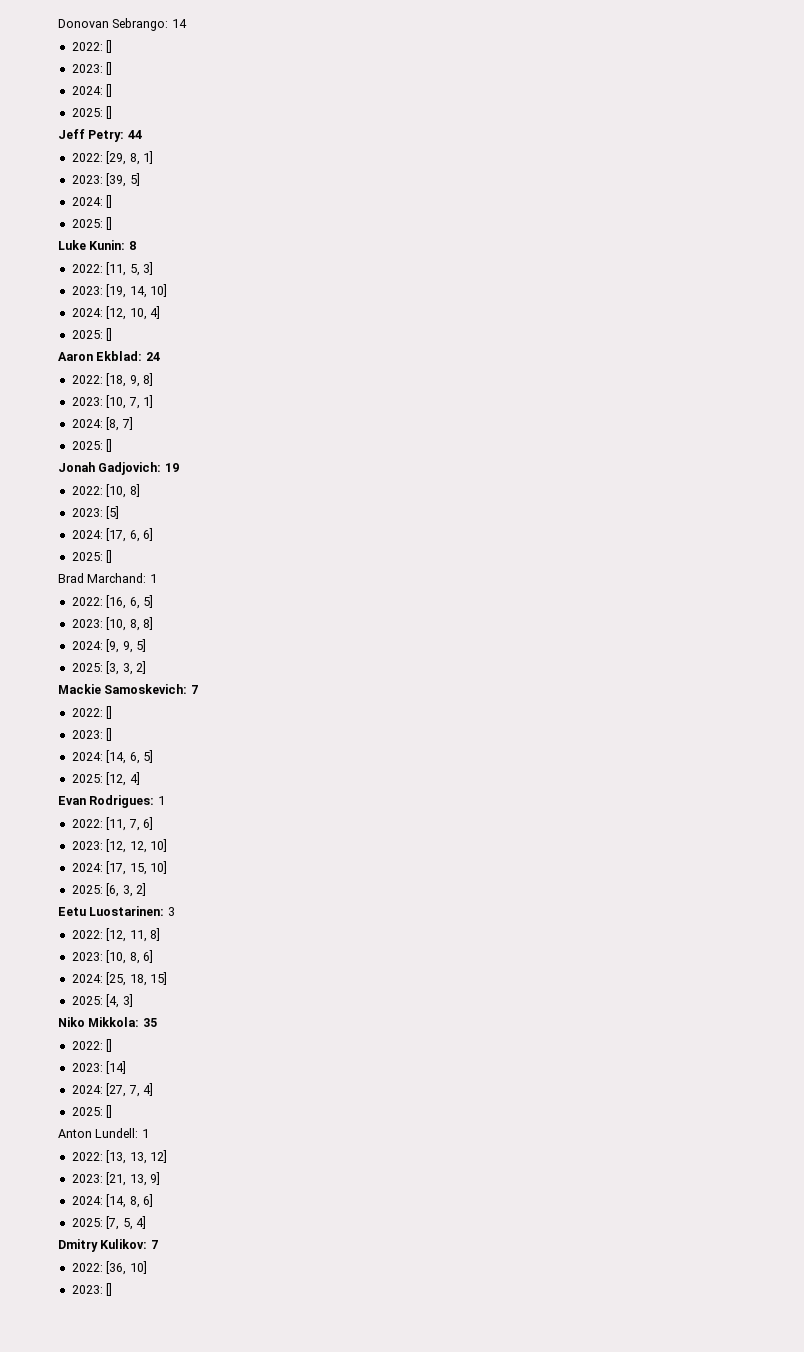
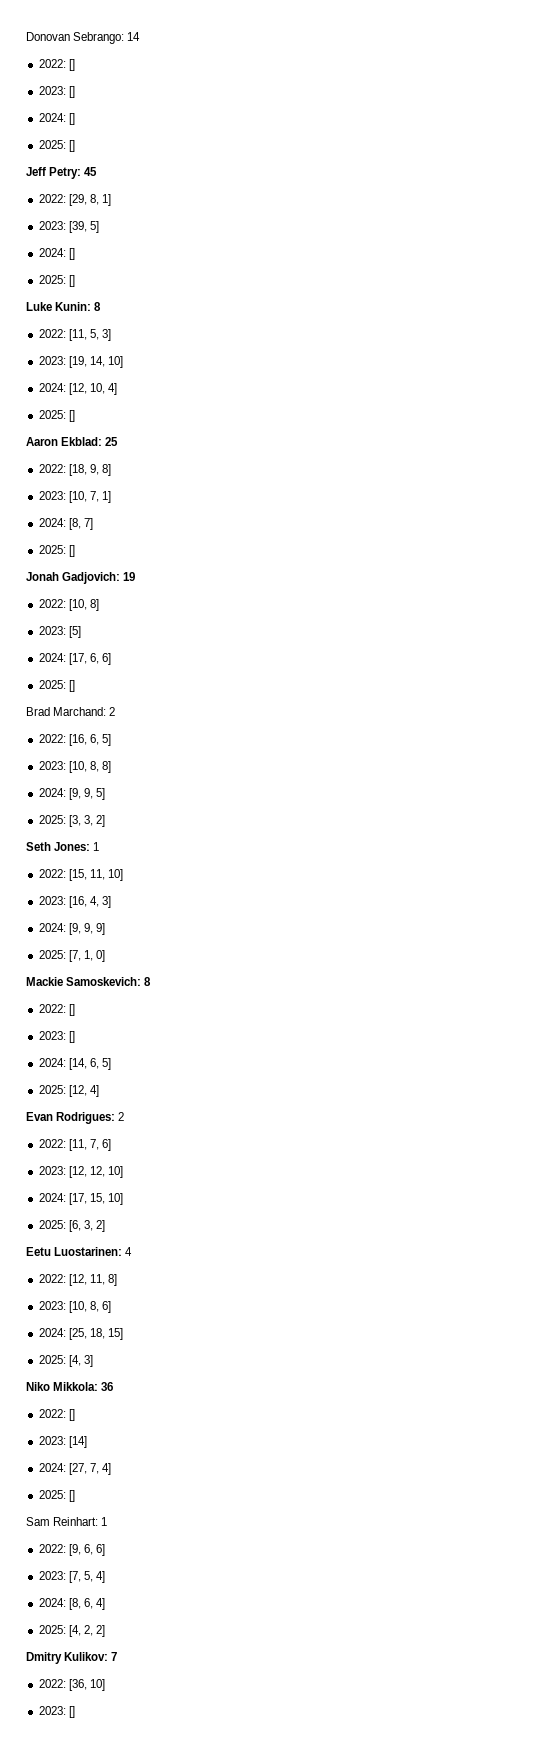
[127,130,142,139] 44 -> [84,167,98,176] 45
[145,352,160,361] 24 -> [105,437,119,446] 25
[149,574,157,583] 1 -> [109,707,116,716] 2
(146, 667) none -> [26,842,100,851] [38,869,123,881] [38,896,111,908] [38,923,105,935] [38,950,105,962] // Seth Jones: 1 // 2022: [15, 11, 10] // 2023: [16, 4, 3] // 2024: [9, 9, 9] // 2025: [7, 1, 0]
[190,685,198,694] 7 -> [144,977,152,986] 8
[157,796,165,805] 1 -> [118,1112,125,1121] 2
[167,907,175,916] 3 -> [125,1247,133,1256] 4
[142,1018,157,1027] 35 -> [101,1382,114,1391] 36
[58,1128,149,1138] [71,1150,167,1164] [71,1172,160,1186] [71,1194,153,1208] [71,1216,146,1230] Anton Lundell: 1 // 2022: [13, 13, 12] // 2023: [21, 13, 9] // 2024: [14, 8, 6] // 2025: [7, 5, 4] -> [26,1517,108,1526] [38,1544,105,1556] [38,1571,105,1583] [38,1598,105,1610] [38,1625,105,1637] Sam Reinhart: 1 // 2022: [9, 6, 6] // 2023: [7, 5, 4] // 2024: [8, 6, 4] // 2025: [4, 2, 2]

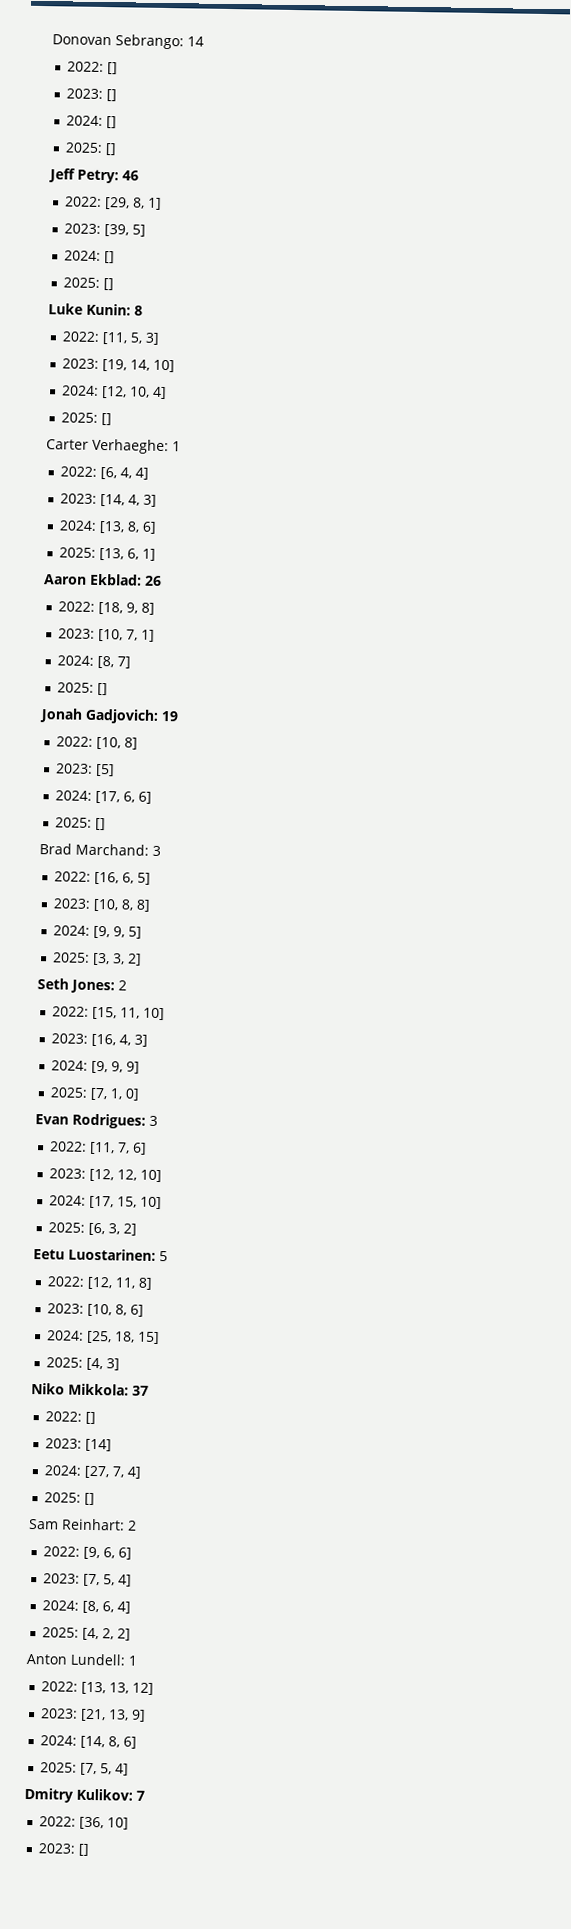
[84,167,98,176] 45 -> [122,170,139,181] 46
(75, 416) none -> [46,438,181,455] [60,466,150,480] [60,493,158,507] [59,520,158,534] [59,547,157,561] // Carter Verhaeghe: 1 // 2022: [6, 4, 4] // 2023: [14, 4, 3] // 2024: [13, 8, 6] // 2025: [13, 6, 1]
[105,437,119,446] 25 -> [144,575,162,586] 26
[109,707,116,716] 2 -> [152,845,161,857] 3
[93,842,100,851] 1 -> [118,980,127,991] 2
[26,977,152,986] [38,1004,75,1016] [38,1031,75,1043] [38,1058,111,1070] [38,1085,99,1097] // Mackie Samoskevich: 8 // 2022: [] // 2023: [] // 2024: [14, 6, 5] // 2025: [12, 4] -> (141, 1094) none
[118,1112,125,1121] 2 -> [149,1115,158,1126] 3
[125,1247,133,1256] 4 -> [159,1251,168,1262] 5
[101,1382,114,1391] 36 -> [132,1385,149,1396] 37
[101,1517,108,1526] 1 -> [127,1520,137,1531] 2
(105, 1631) none -> [26,1653,138,1666] [41,1681,155,1696] [40,1708,147,1722] [40,1735,138,1749] [40,1762,130,1776] // Anton Lundell: 1 // 2022: [13, 13, 12] // 2023: [21, 13, 9] // 2024: [14, 8, 6] // 2025: [7, 5, 4]

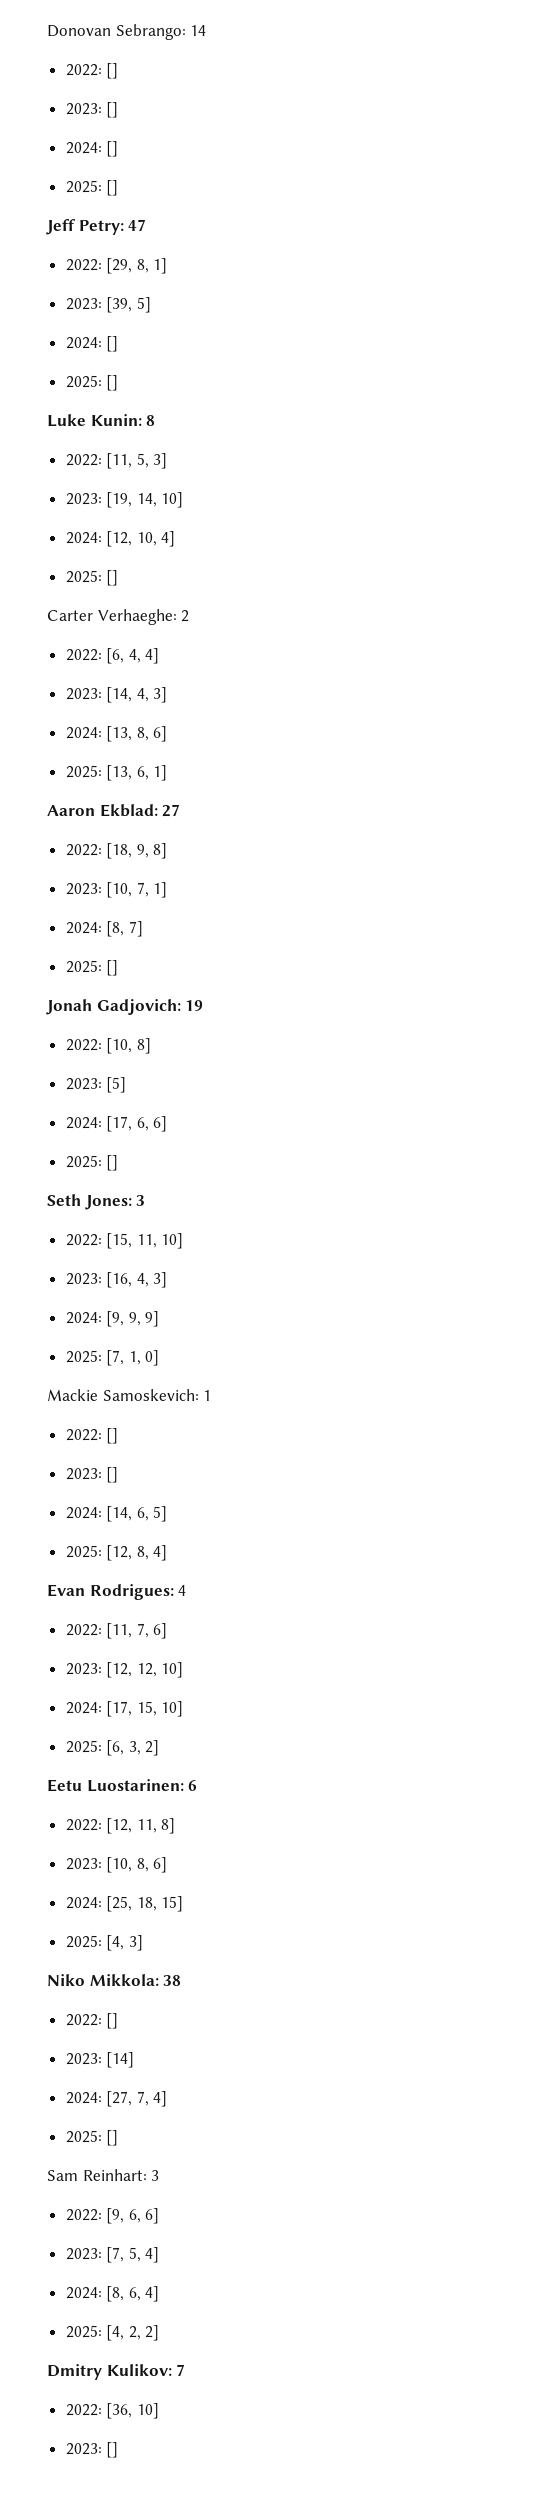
[122,170,139,181] 46 -> [128,219,147,231] 47
[172,441,181,452] 1 -> [181,610,190,622] 2
[144,575,162,586] 26 -> [162,804,181,817] 27
[39,843,161,857] [54,871,152,885] [53,898,152,912] [53,925,143,939] [53,952,143,966] // Brad Marchand: 3 // 2022: [16, 6, 5] // 2023: [10, 8, 8] // 2024: [9, 9, 5] // 2025: [3, 3, 2] -> (119, 1163) none
[118,980,127,991] 2 -> [136,1195,146,1206] 3
(141, 1094) none -> [47,1389,212,1401] [65,1428,119,1444] [65,1467,119,1483] [65,1506,168,1522] [65,1545,168,1561] // Mackie Samoskevich: 1 // 2022: [] // 2023: [] // 2024: [14, 6, 5] // 2025: [12, 8, 4]
[149,1115,158,1126] 3 -> [178,1585,187,1596] 4
[159,1251,168,1262] 5 -> [188,1780,198,1791] 6
[132,1385,149,1396] 37 -> [163,1975,182,1986] 38
[127,1520,137,1531] 2 -> [151,2170,160,2181] 3
[26,1653,138,1666] [41,1681,155,1696] [40,1708,147,1722] [40,1735,138,1749] [40,1762,130,1776] // Anton Lundell: 1 // 2022: [13, 13, 12] // 2023: [21, 13, 9] // 2024: [14, 8, 6] // 2025: [7, 5, 4] -> (160, 2333) none

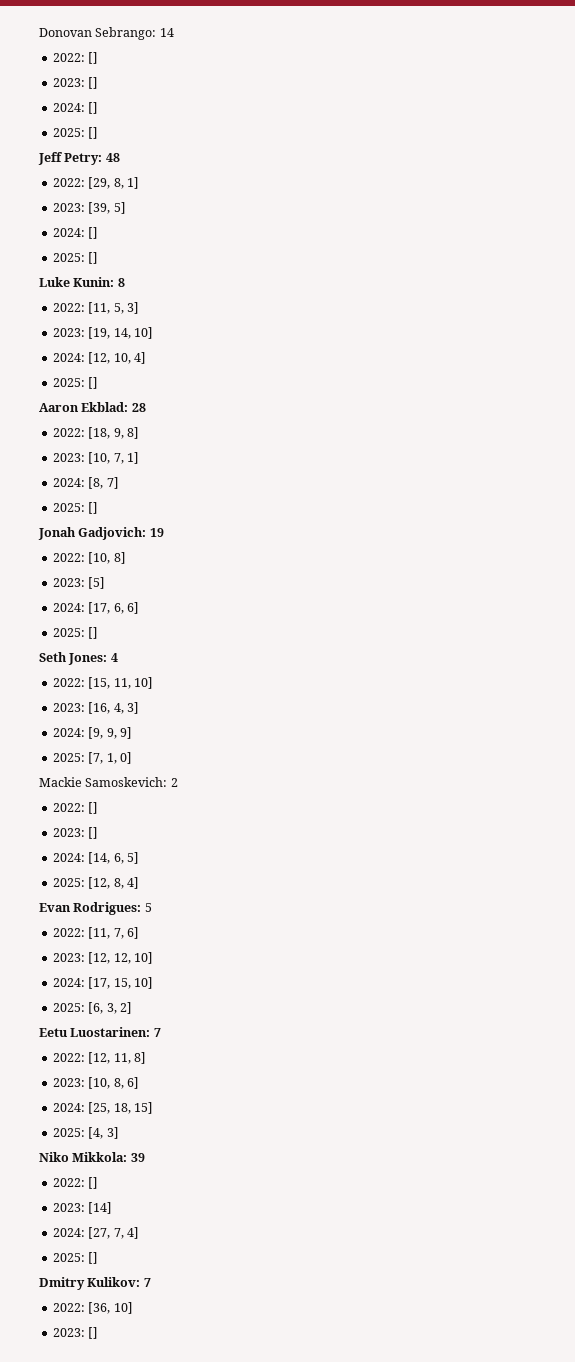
[128,219,147,231] 47 -> [105,153,120,162] 48
[47,609,190,625] [65,648,160,664] [65,687,168,703] [65,726,168,742] [65,765,168,781] // Carter Verhaeghe: 2 // 2022: [6, 4, 4] // 2023: [14, 4, 3] // 2024: [13, 8, 6] // 2025: [13, 6, 1] -> (99, 383) none
[162,804,181,817] 27 -> [131,403,146,412] 28
[136,1195,146,1206] 3 -> [110,653,118,662] 4
[203,1390,212,1401] 1 -> [170,778,178,787] 2
[178,1585,187,1596] 4 -> [144,903,152,912] 5
[188,1780,198,1791] 6 -> [153,1028,161,1037] 7
[163,1975,182,1986] 38 -> [130,1153,145,1162] 39
[47,2169,160,2181] [65,2208,160,2224] [65,2247,160,2263] [65,2286,160,2302] [65,2325,160,2341] // Sam Reinhart: 3 // 2022: [9, 6, 6] // 2023: [7, 5, 4] // 2024: [8, 6, 4] // 2025: [4, 2, 2] -> (99, 1258) none

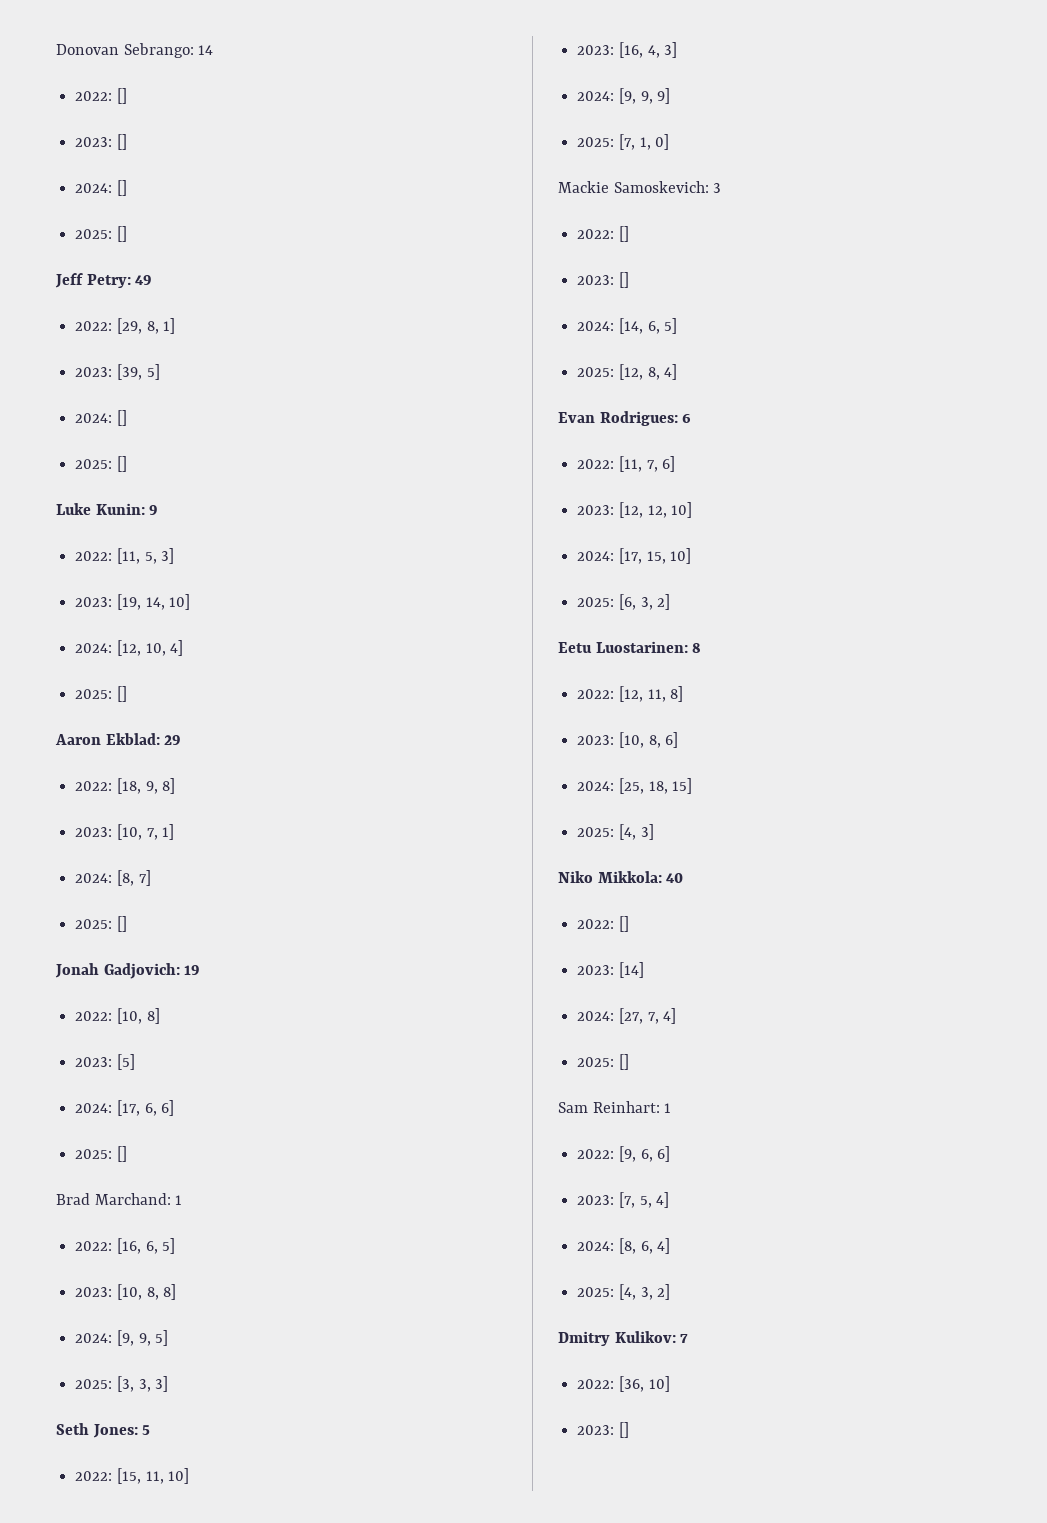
[105,153,120,162] 48 -> [135,275,153,285] 49
[117,278,125,287] 8 -> [149,505,159,515] 9
[131,403,146,412] 28 -> [164,735,182,745] 29
(99, 633) none -> [56,1193,183,1205] [75,1238,176,1254] [75,1284,177,1300] [75,1330,169,1346] [75,1376,169,1392] // Brad Marchand: 1 // 2022: [16, 6, 5] // 2023: [10, 8, 8] // 2024: [9, 9, 5] // 2025: [3, 3, 3]
[110,653,118,662] 4 -> [142,1425,151,1435] 5
[170,778,178,787] 2 -> [713,183,722,193] 3
[144,903,152,912] 5 -> [682,414,692,423] 6
[153,1028,161,1037] 7 -> [692,643,702,653] 8
[130,1153,145,1162] 39 -> [666,873,684,883] 40
(99, 1258) none -> [558,1101,672,1113] [577,1146,671,1162] [577,1192,670,1208] [577,1238,671,1254] [577,1284,671,1300] // Sam Reinhart: 1 // 2022: [9, 6, 6] // 2023: [7, 5, 4] // 2024: [8, 6, 4] // 2025: [4, 3, 2]

